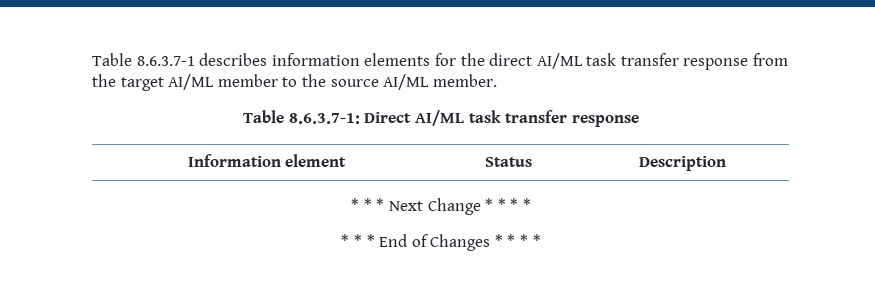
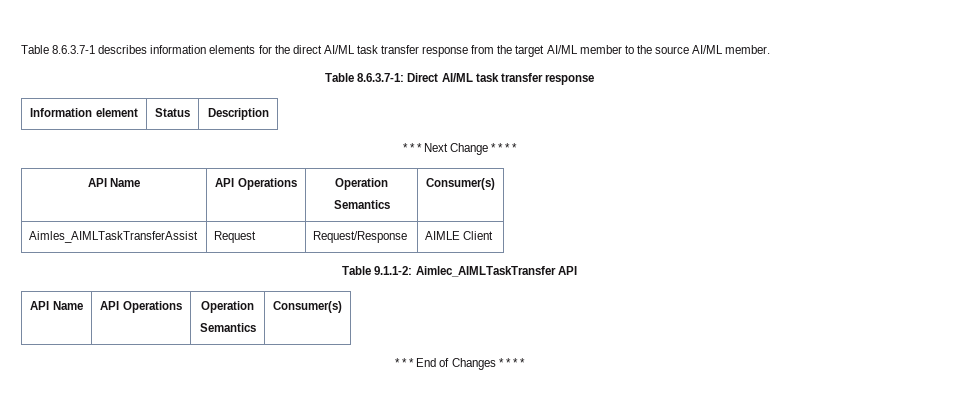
(531, 204) none -> [87,178,141,187] [215,178,297,190] [335,178,388,190] [333,200,390,209] [426,178,495,190] [29,231,199,243] [214,231,257,243] [313,231,408,243] [425,231,494,240] [342,266,577,277] [30,301,83,310] [100,301,182,313] [201,301,254,313] [199,323,256,332] [273,301,342,313] // API Name | API Operations | Operation // Semantics | Consumer(s) // Aimles_AIMLTaskTransferAssist | Request | Request/Response | AIMLE Client // Table 9.1.1-2: Aimlec_AIMLTaskTransfer API // API Name | API Operations | Operation // Semantics | Consumer(s)

